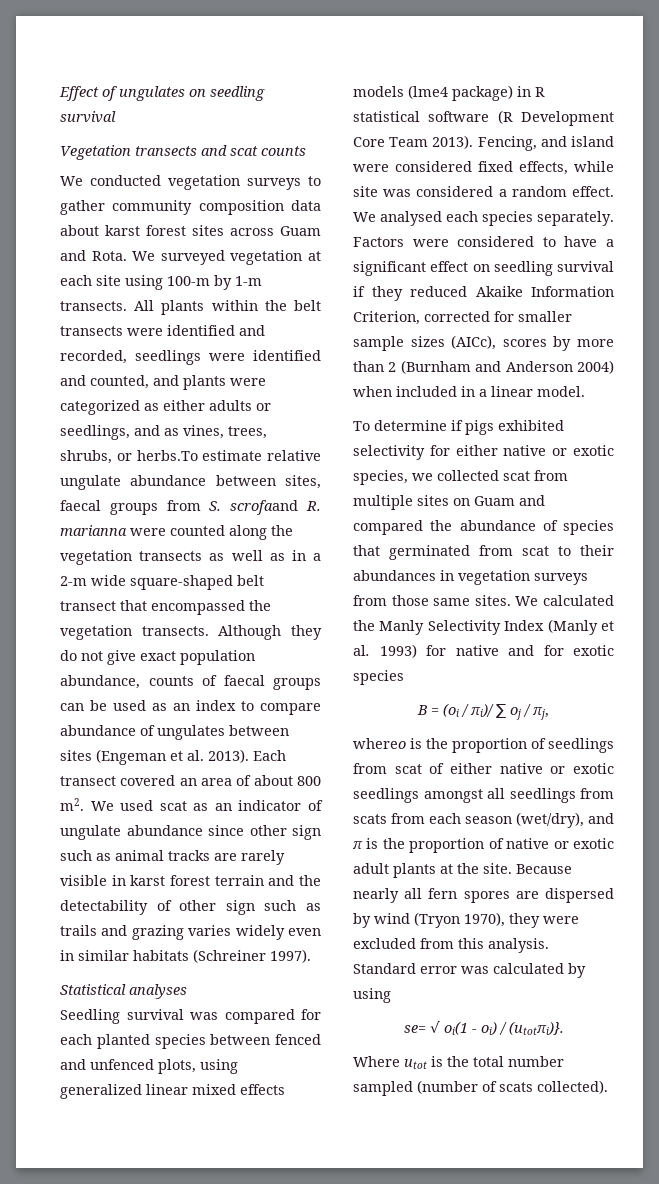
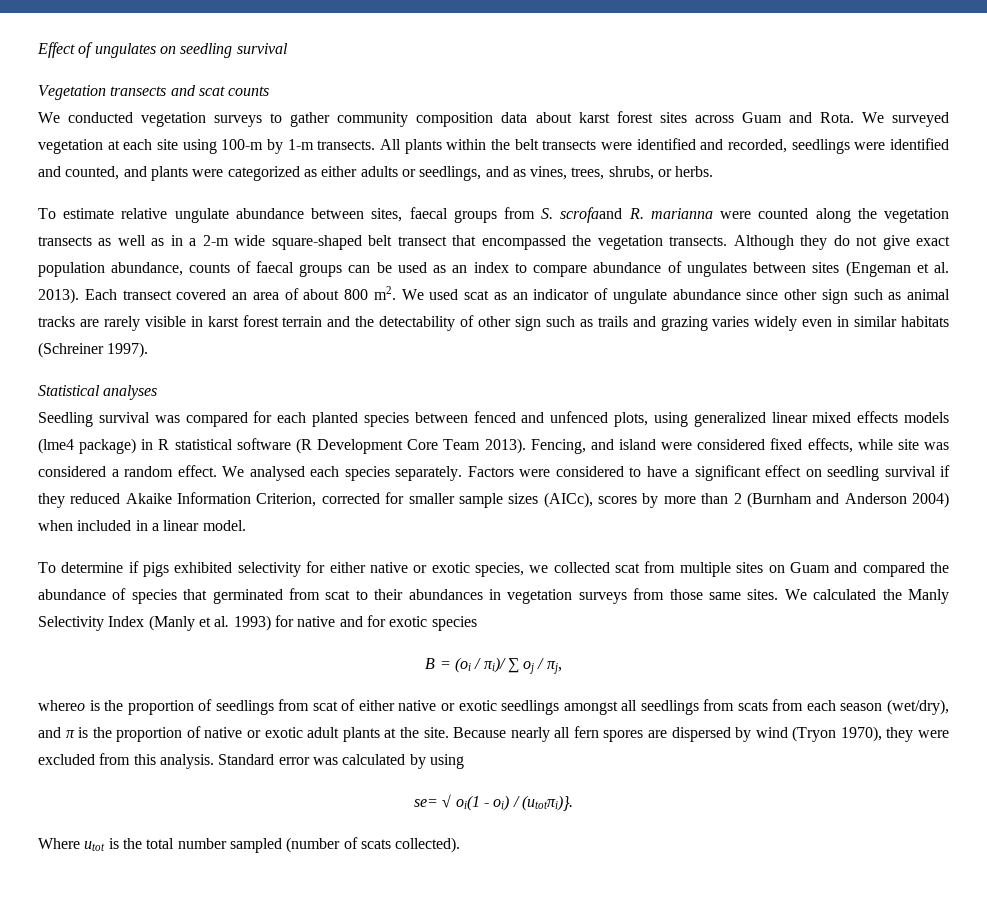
[136,450,198,461] herbs.To -> [675,166,714,177] [38,208,56,219] herbs. // To

